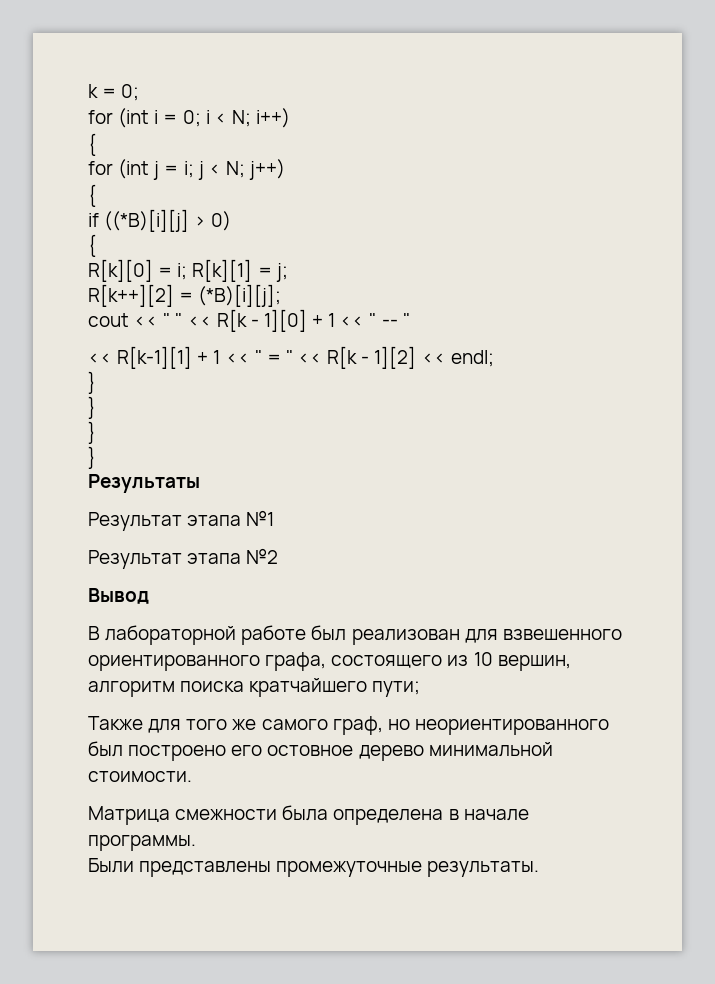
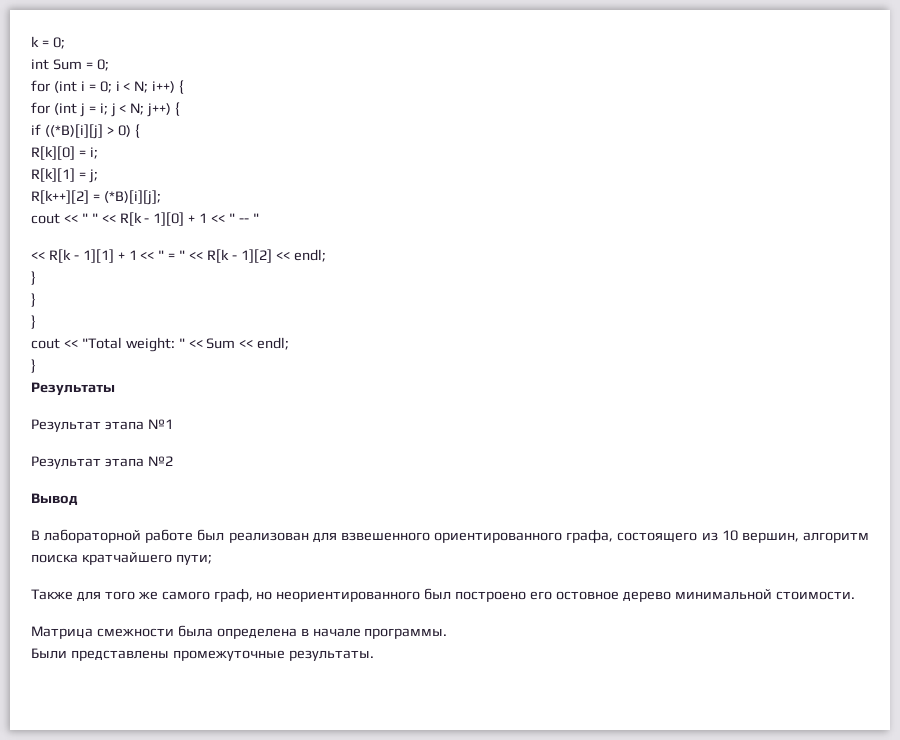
(140, 92) none -> [31,59,109,71] // int Sum = 0;
(291, 118) // -> (176, 87) none
(286, 169) // -> (172, 110) none
(232, 221) // -> (131, 131) none
(188, 271) none -> (98, 153) //
[117,346,193,369] R[k-1][1] -> [48,249,114,263] R[k - 1][1]
(96, 432) none -> [31,337,290,352] // cout << "Total weight: " << Sum << endl;

